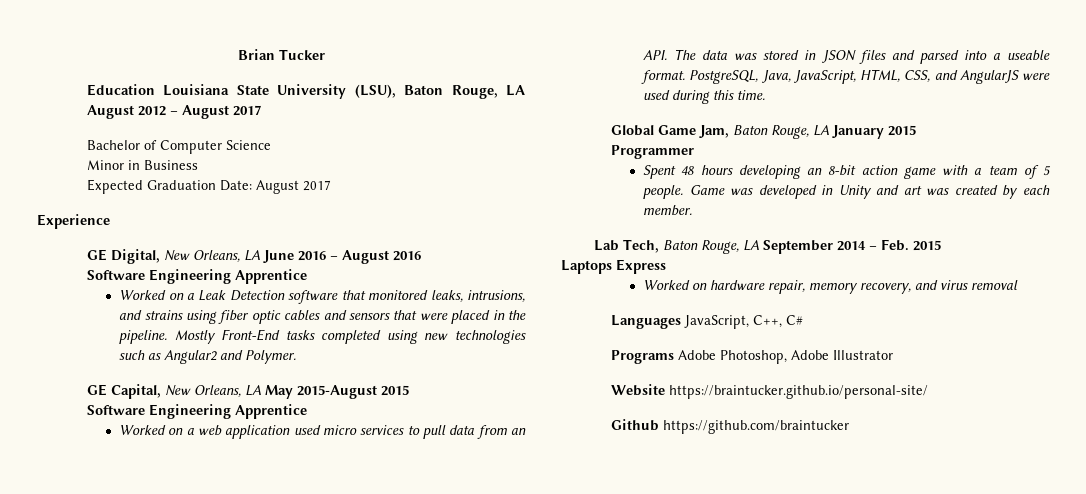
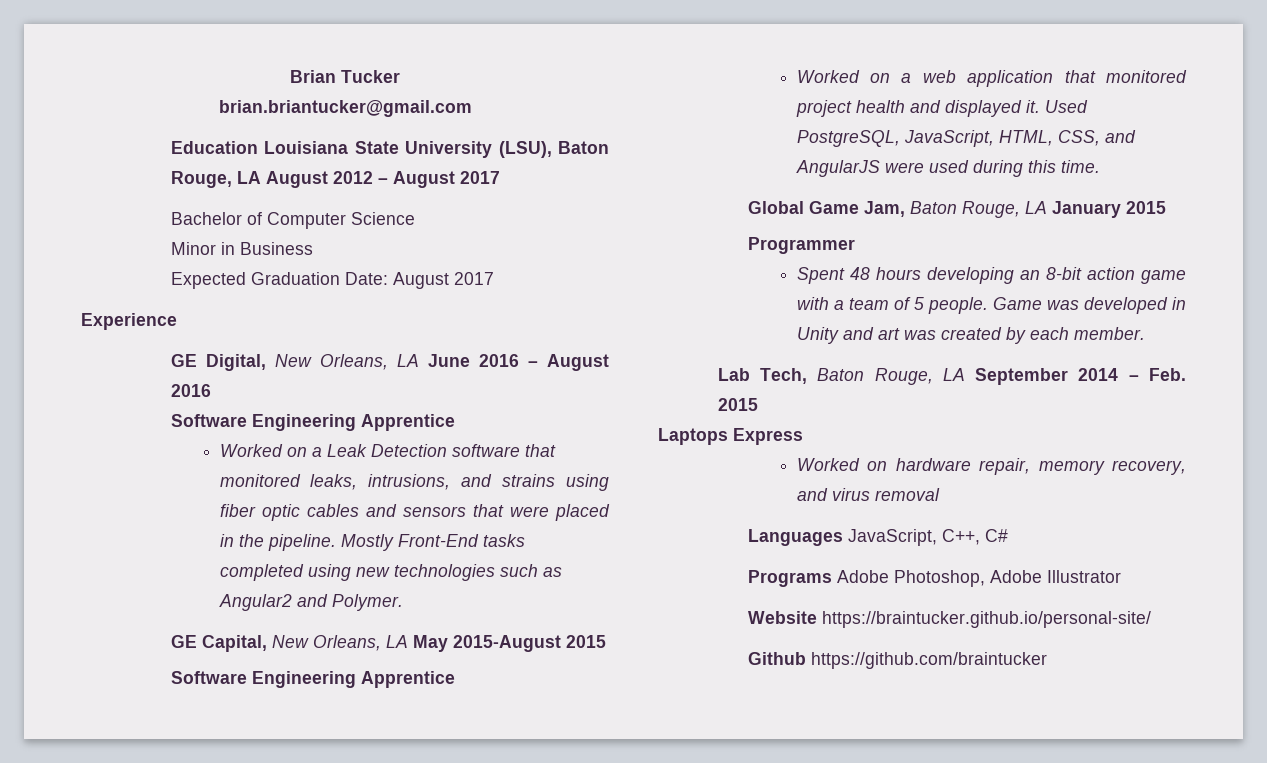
(325, 54) none -> [218,100,472,117] // brian.briantucker@gmail.com
[293,425,527,439] [643,49,1050,64] [641,70,791,84] used micro services to pull data from an API. The data was stored in JSON files and parsed into a useable format. PostgreSQL, Java, -> [1064,70,1187,83] [795,100,1088,117] [796,130,900,147] that monitored project health and displayed it. Used PostgreSQL,

